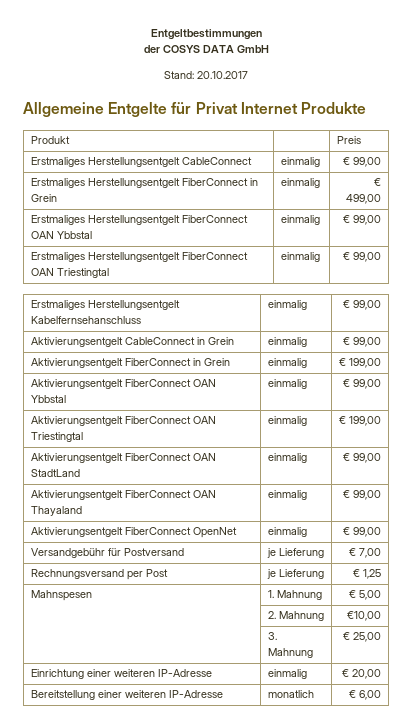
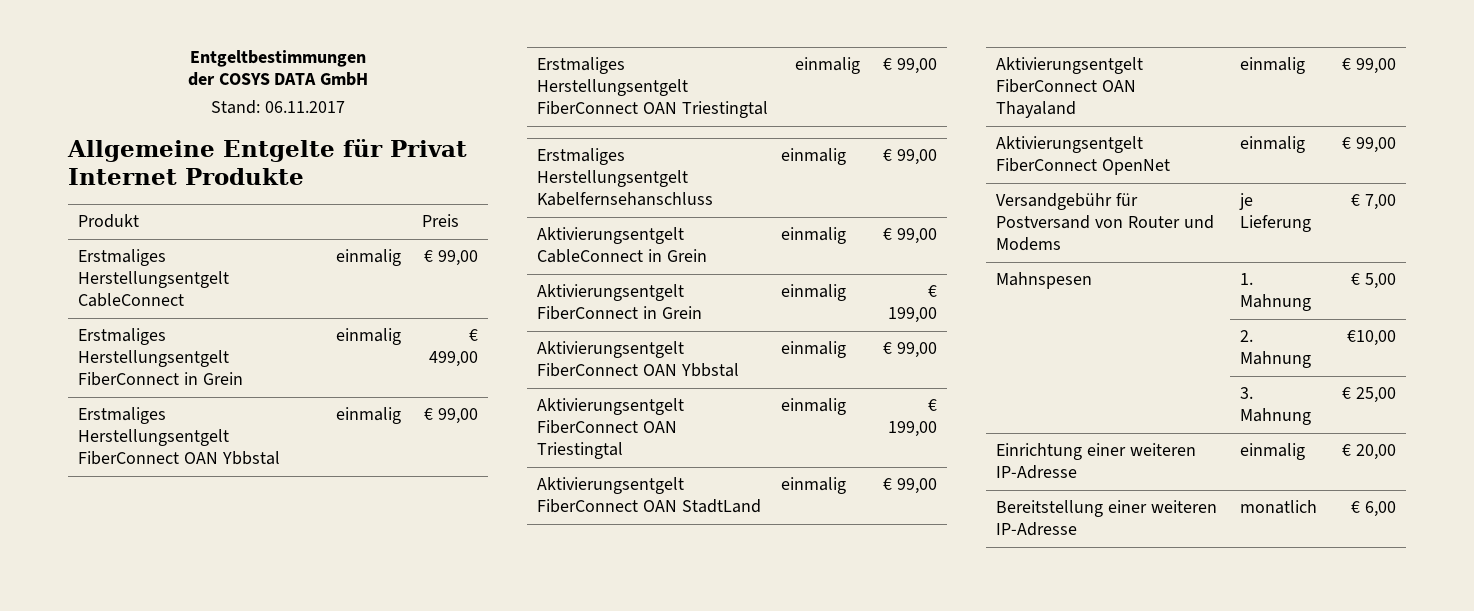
[197,71,248,79] 20.10.2017 -> [264,101,345,113] 06.11.2017
(184, 552) none -> [1095,215,1214,229] [996,237,1062,251] von Router und Modems
[30,569,168,580] [266,569,324,579] [353,569,382,579] // Rechnungsversand per Post | je Lieferung | € 1,25 -> (1396, 202) none

